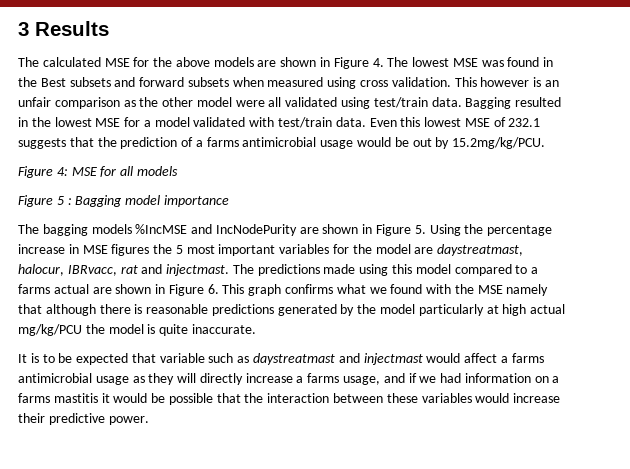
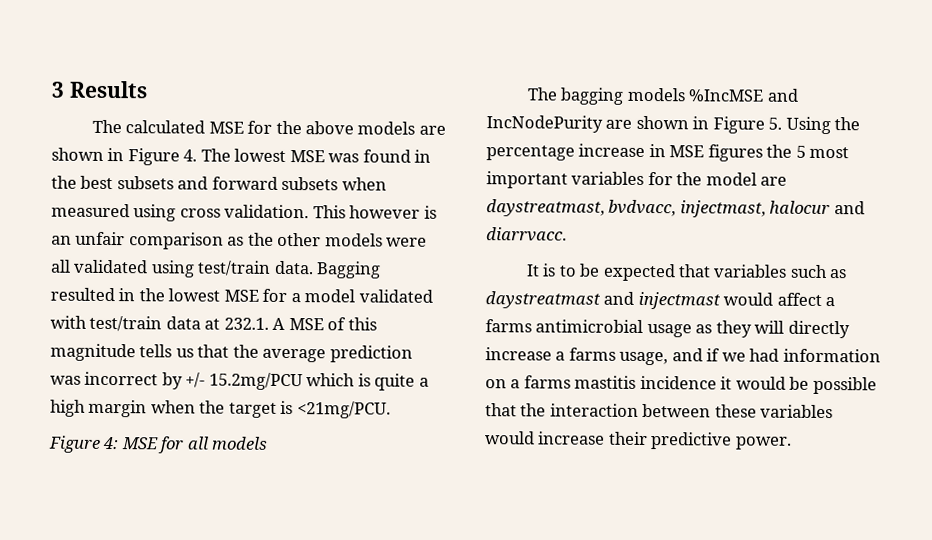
[40,78,66,87] Best -> [80,175,114,190] best
[196,97,232,107] model -> [324,233,383,247] models
[335,117,541,127] [18,137,546,149] data. Even this lowest MSE of 232.1 suggests that the prediction of a farms antimicrobial usage would be out by 15.2mg/kg/PCU. -> [165,316,377,331] [50,343,413,363] [50,371,429,391] [50,399,391,419] data at 232.1. A MSE of this magnitude tells us that the average prediction was incorrect by +/- 15.2mg/PCU which is quite a high margin when the target is <21mg/PCU.
[18,195,229,207] // Figure 5 : Bagging model importance -> (269, 443) none
[18,264,539,276] [18,284,549,296] [18,304,566,316] [18,324,256,336] halocur, IBRvacc, rat and injectmast. The predictions made using this model compared to a farms actual are shown in Figure 6. This graph confirms what we found with the MSE namely that although there is reasonable predictions generated by the model particularly at high actual mg/kg/PCU the model is quite inaccurate. -> [608,199,865,218] [486,227,567,242] bvdvacc, injectmast, halocur and diarrvacc.
[159,353,205,363] variable -> [713,264,788,278] variables
(98, 398) none -> [639,375,717,390] incidence

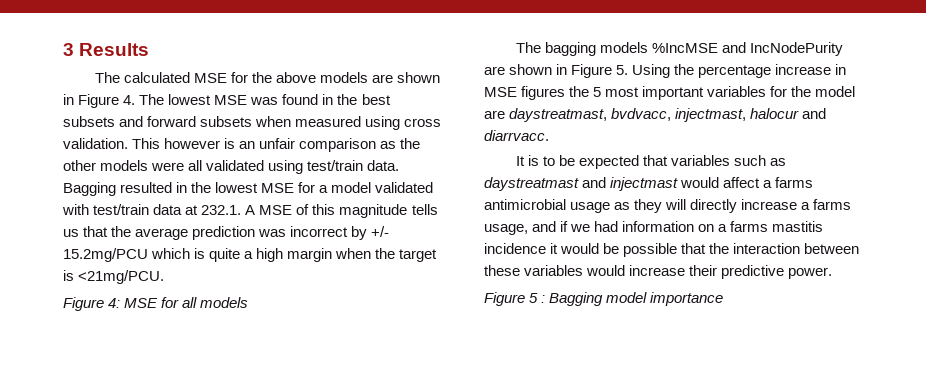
(792, 443) none -> [484,292,724,306] // Figure 5 : Bagging model importance

